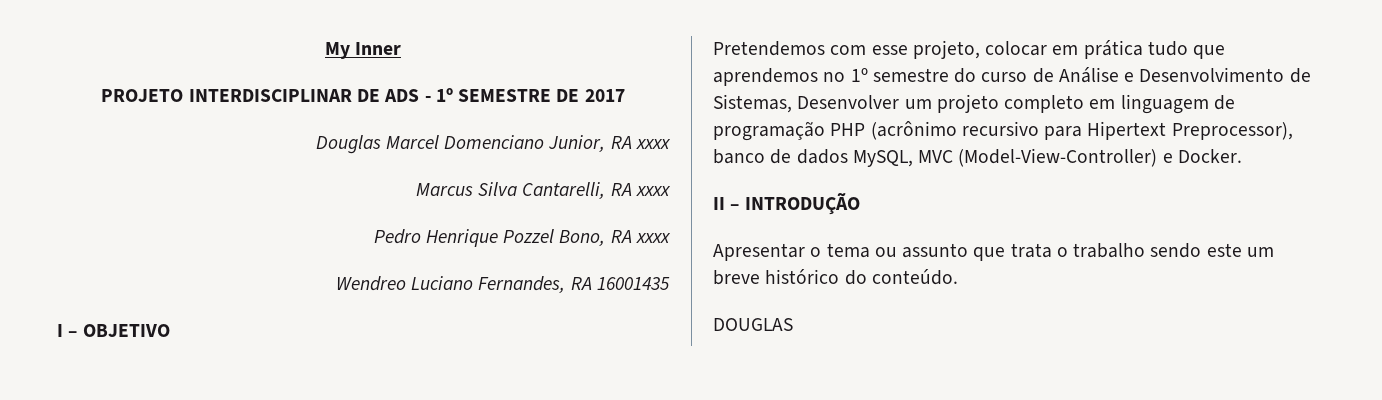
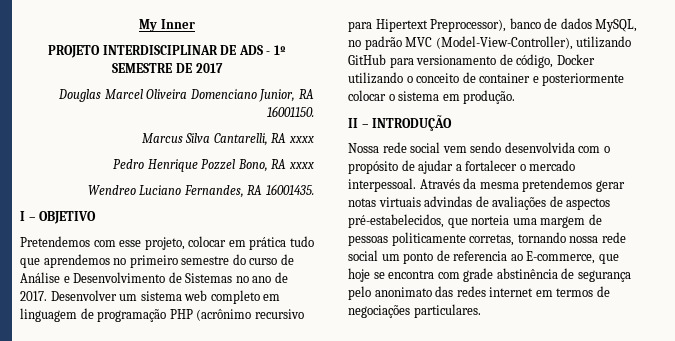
(439, 142) none -> [146,89,188,99] Oliveira
[636,139,671,149] xxxx -> [267,106,314,117] 16001150.
[597,277,670,290] 16001435 -> [266,184,314,195] 16001435.
[850,68,868,82] 1º -> [129,255,178,268] primeiro
[713,94,999,113] Sistemas, Desenvolver um projeto -> [185,272,288,283] [20,290,208,301] Sistemas no ano de 2017. Desenvolver um sistema web
[918,148,1242,167] [713,193,860,215] [713,243,1274,261] [713,269,958,285] [713,318,793,331] MVC (Model-View-Controller) e Docker. // II – INTRODUÇÃO // Apresentar o tema ou assunto que trata o trabalho sendo este um breve histórico do conteúdo. // DOUGLAS -> [348,36,632,50] [348,54,595,68] [348,72,625,86] [348,90,516,104] [348,115,453,131] [348,142,610,153] [348,160,576,174] [348,178,625,192] [348,196,611,210] [348,214,602,228] [348,232,626,246] [348,250,619,264] [348,268,631,282] [348,286,610,300] [348,304,481,318] no padrão MVC (Model-View-Controller), utilizando GitHub para versionamento de código, Docker utilizando o conceito de container e posteriormente colocar o sistema em produção. // II – INTRODUÇÃO // Nossa rede social vem sendo desenvolvida com o propósito de ajudar a fortalecer o mercado interpessoal. Através da mesma pretendemos gerar notas virtuais advindas de avaliações de aspectos pré-estabelecidos, que norteia uma margem de pessoas politicamente corretas, tornando nossa rede social um ponto de referencia ao E-commerce, que hoje se encontra com grade abstinência de segurança pelo anonimato das redes internet em termos de negociações particulares.

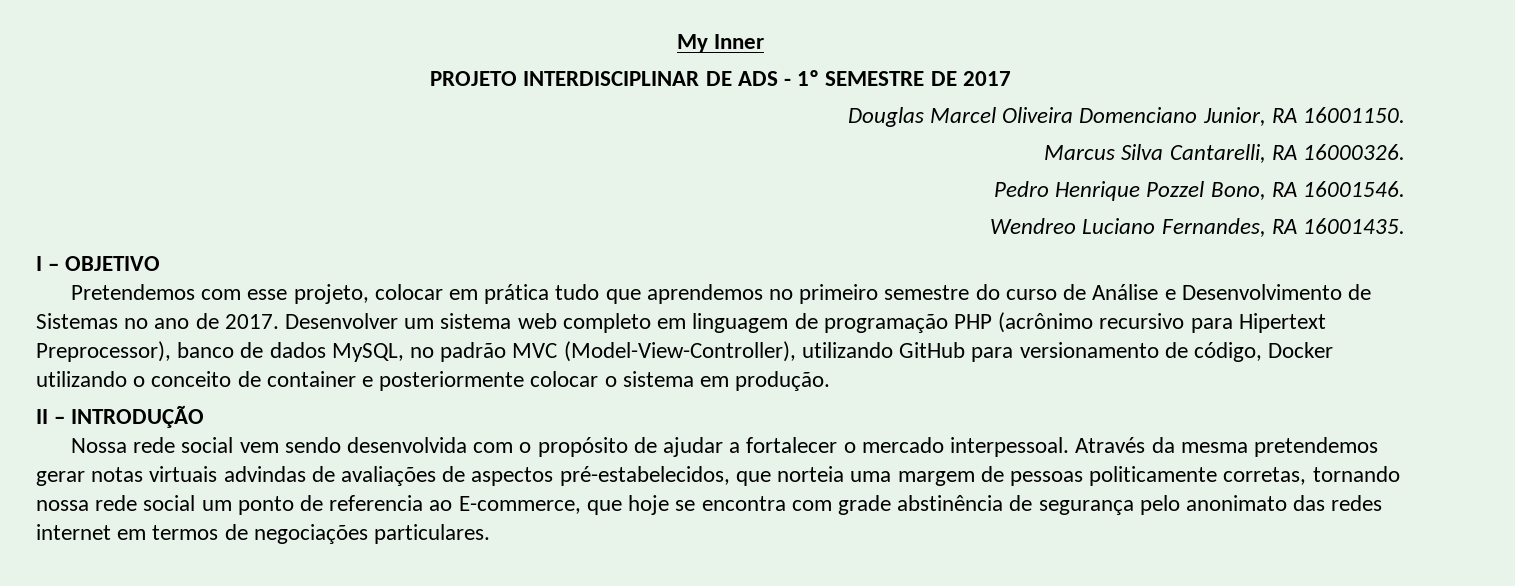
[289,136,314,143] xxxx -> [1303,144,1405,160] 16000326.
[288,162,314,169] xxxx -> [1303,181,1406,197] 16001546.

